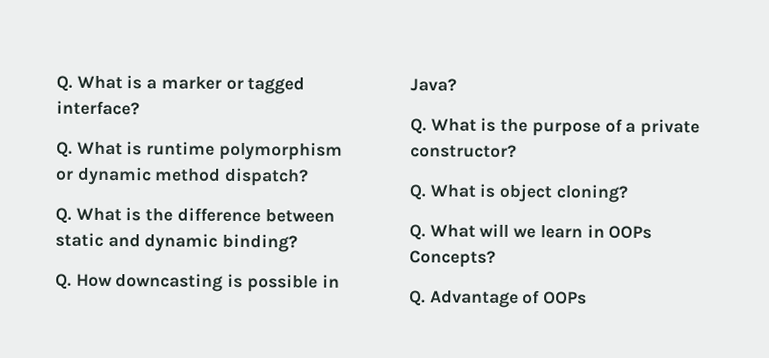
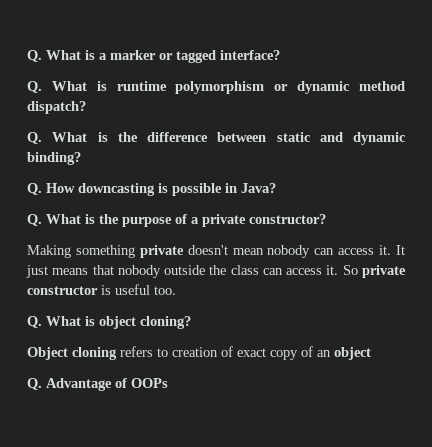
(517, 151) none -> [27,245,406,258] [26,265,406,278] [27,284,176,295] // Making something private doesn't mean nobody can access it. It just means that nobody outside the class can access it. So private constructor is useful too.
[409,223,653,241] [409,250,496,268] Q. What will we learn in OOPs Concepts? -> [27,346,371,360] Object cloning refers to creation of exact copy of an object

